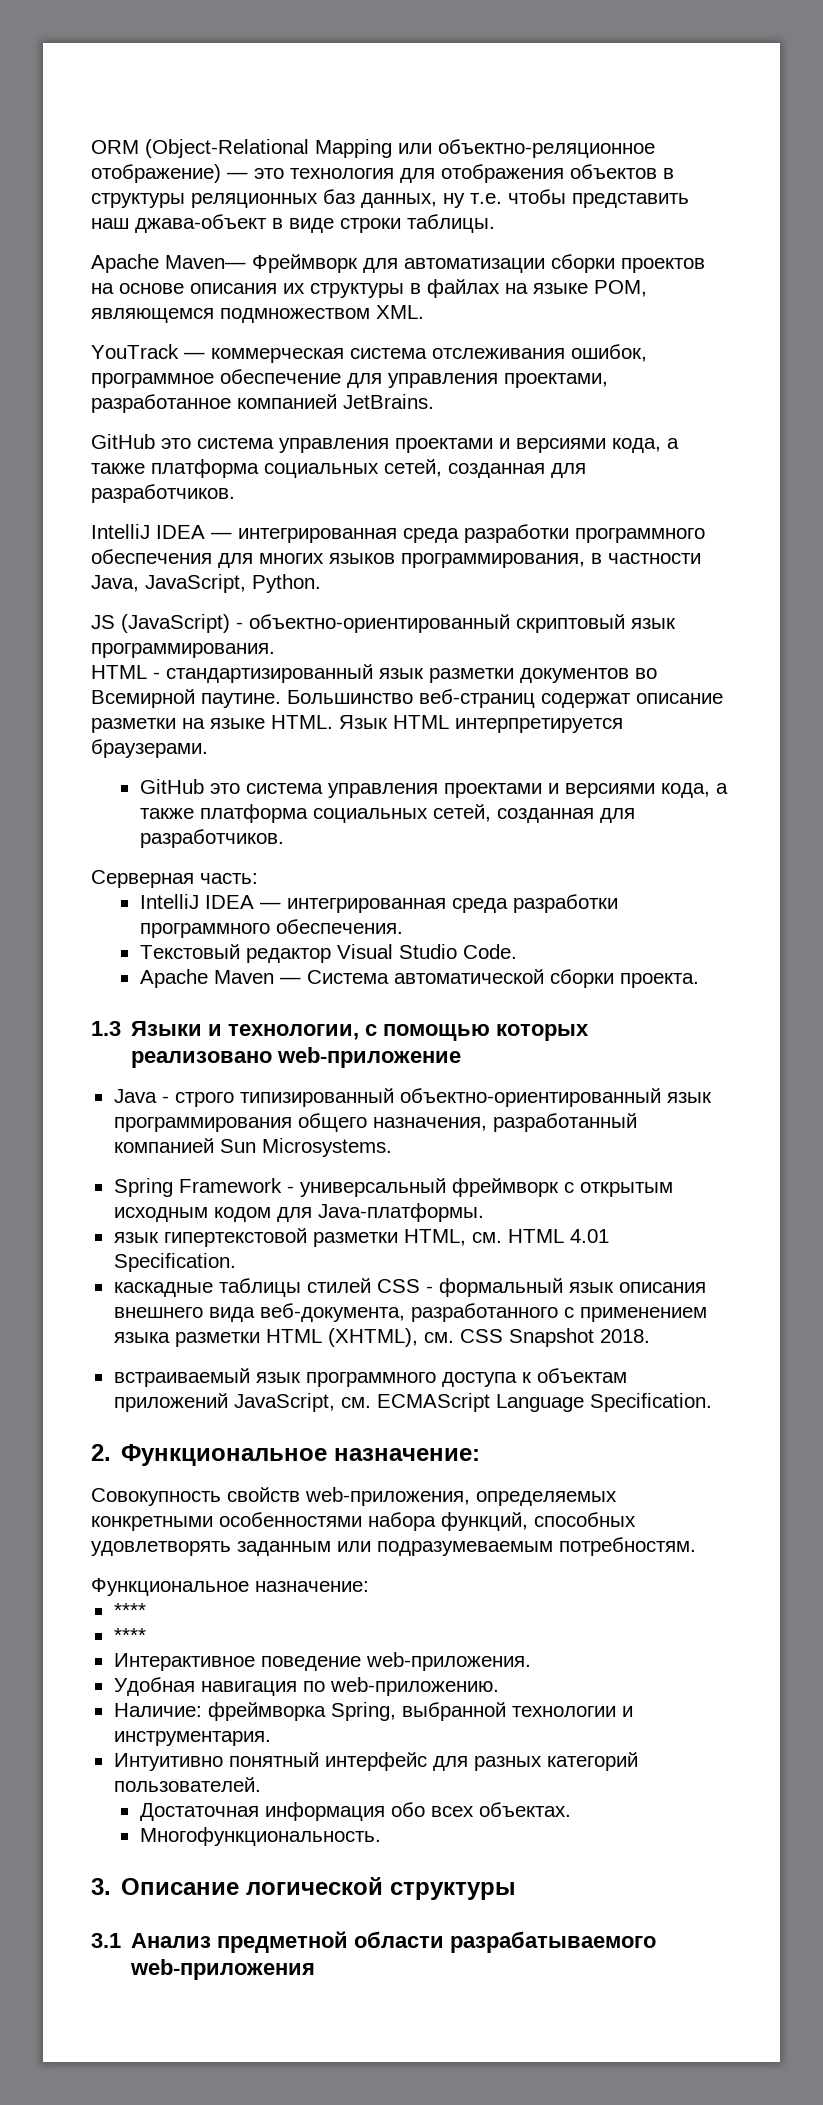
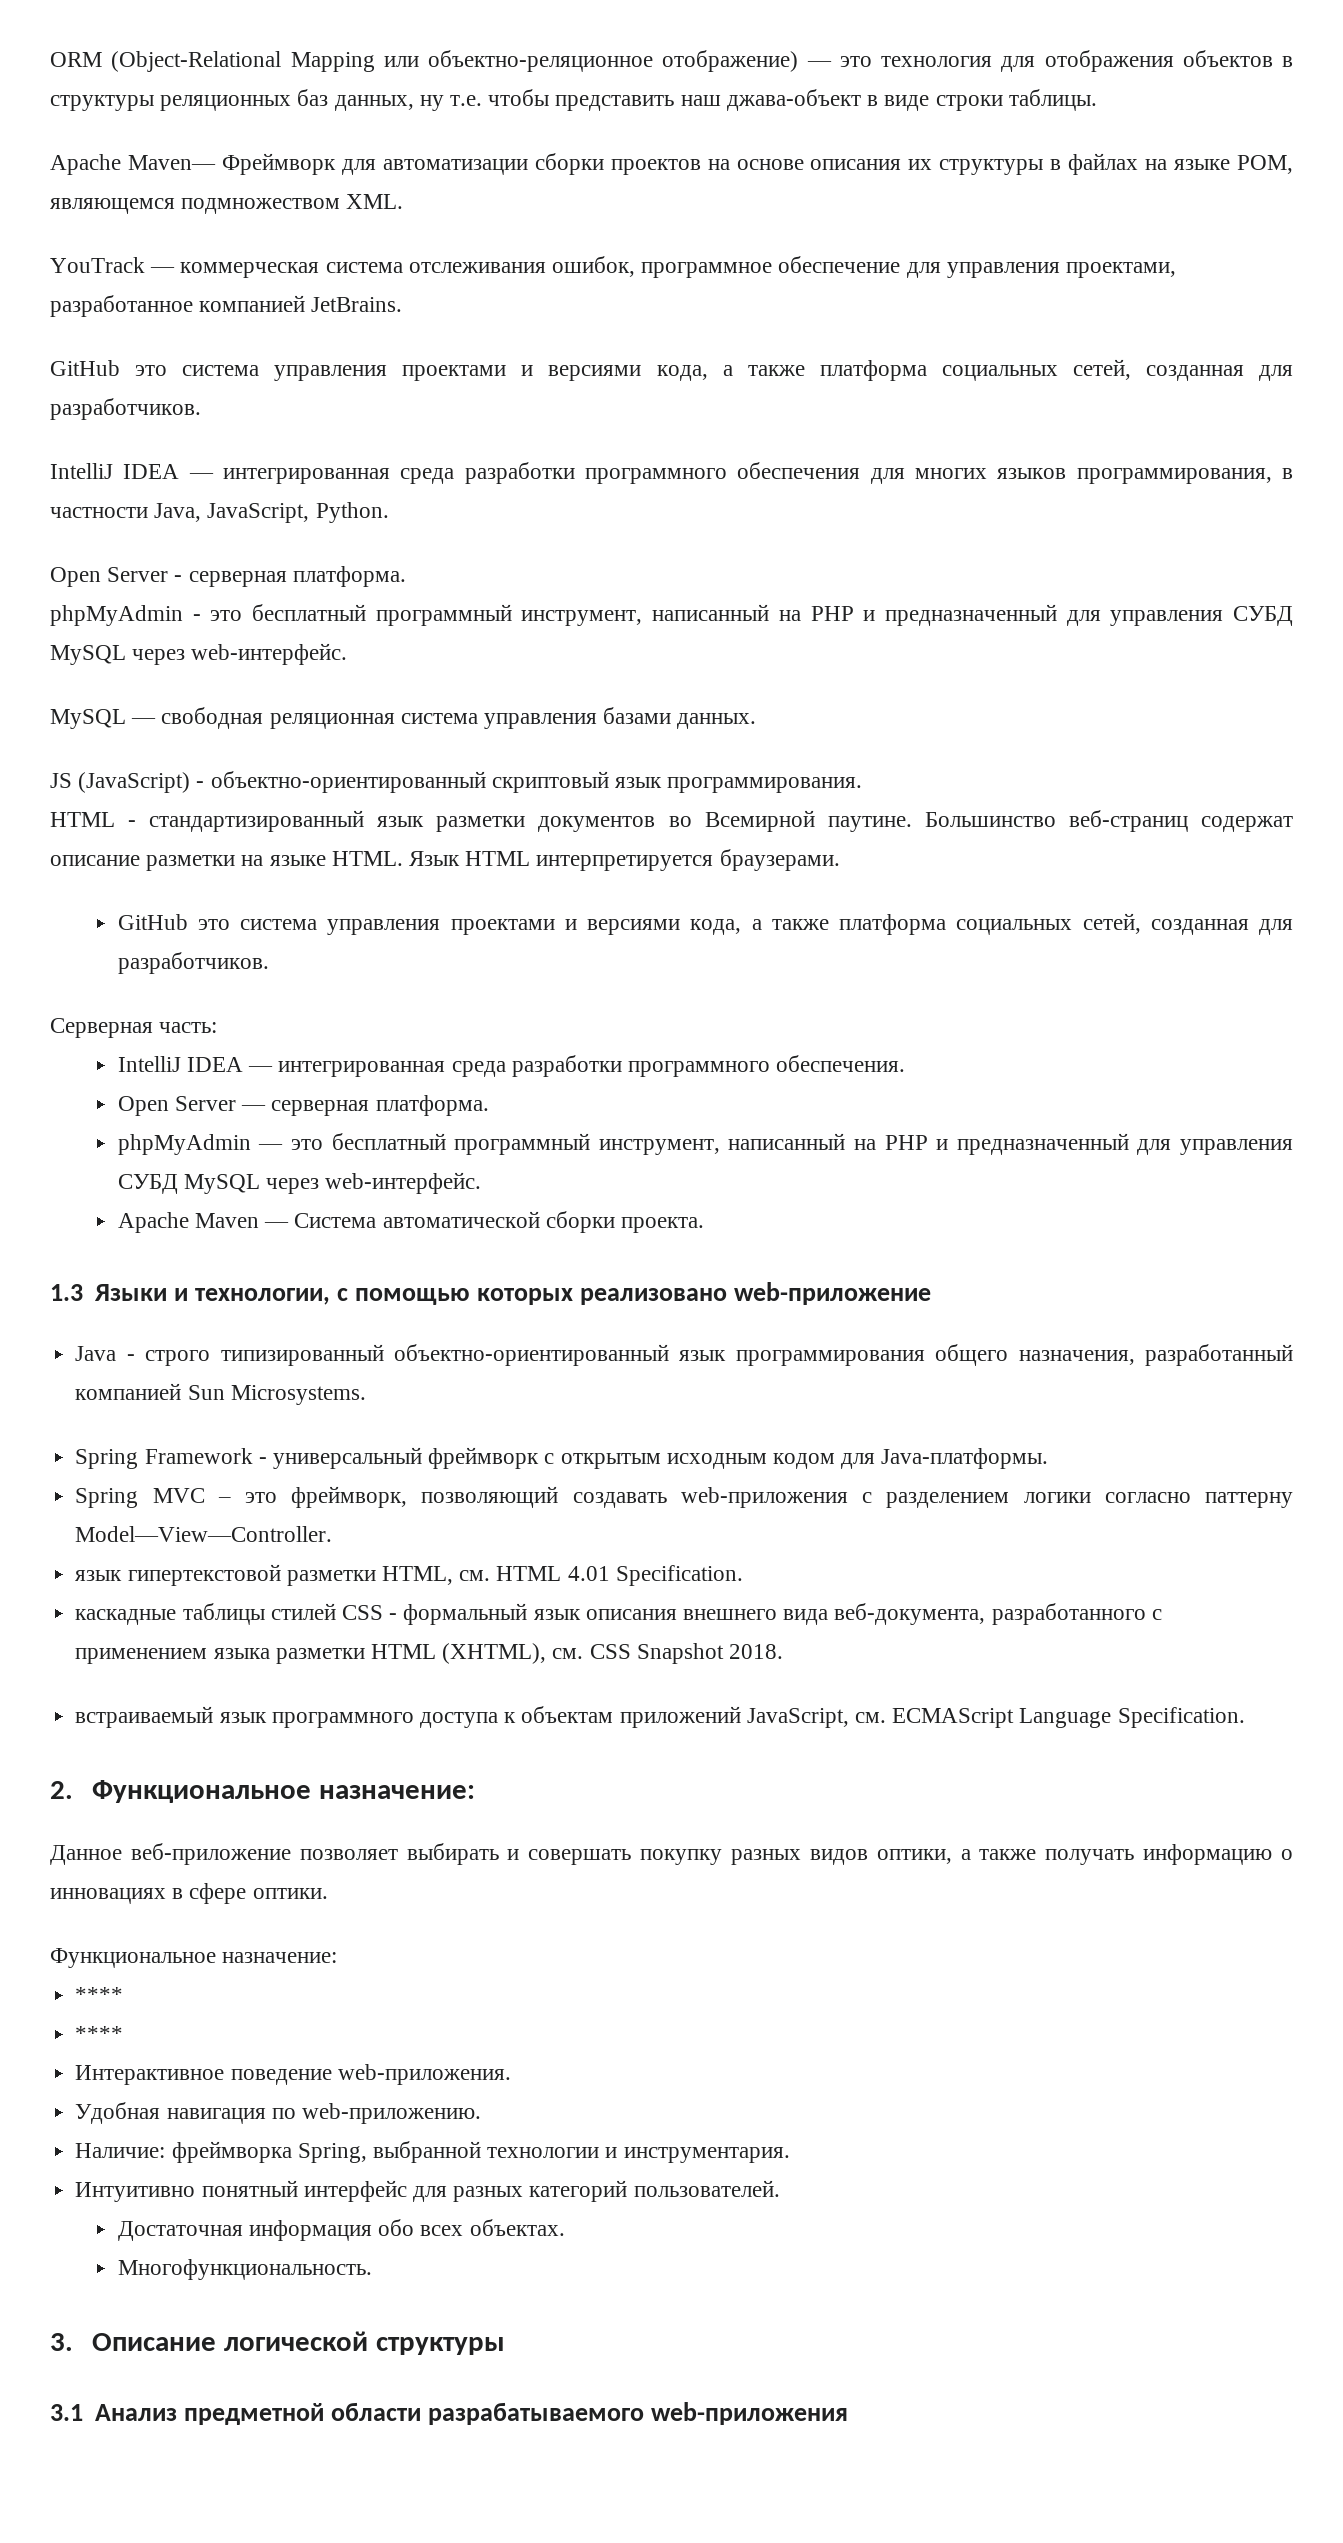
(321, 583) none -> [50,566,406,587] [50,604,1293,626] [50,643,348,665] [50,707,757,729] // Open Server - серверная платформа. // phpMyAdmin - это бесплатный программный инструмент, написанный на PHP и предназначенный для управления СУБД MySQL через web-интерфейс. // MySQL — свободная реляционная система управления базами данных.
[139,944,517,963] Текстовый редактор Visual Studio Code. -> [117,1095,489,1116] [117,1133,1294,1155] [117,1172,482,1194] Open Server — серверная платформа. // phpMyAdmin — это бесплатный программный инструмент, написанный на PHP и предназначенный для управления СУБД MySQL через web-интерфейс.
(484, 1212) none -> [75,1486,1293,1508] [75,1526,333,1542] // Spring MVC – это фреймворк, позволяющий создавать web-приложения с разделением логики согласно паттерну Model—View—Controller.
[91,1487,617,1506] [91,1512,636,1531] [91,1537,696,1556] Совокупность свойств web-приложения, определяемых конкретными особенностями набора функций, способных удовлетворять заданным или подразумеваемым потребностям. -> [50,1843,1294,1865] [50,1883,328,1904] Данное веб-приложение позволяет выбирать и совершать покупку разных видов оптики, а также получать информацию о инновациях в сфере оптики.

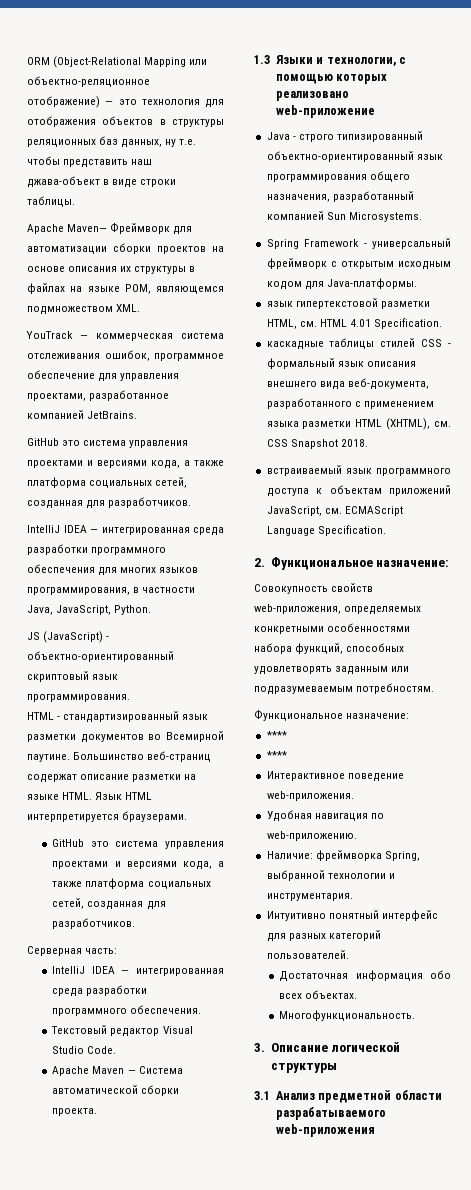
[50,566,406,587] [50,604,1293,626] [50,643,348,665] [50,707,757,729] // Open Server - серверная платформа. // phpMyAdmin - это бесплатный программный инструмент, написанный на PHP и предназначенный для управления СУБД MySQL через web-интерфейс. // MySQL — свободная реляционная система управления базами данных. -> (152, 610) none
[117,1095,489,1116] [117,1133,1294,1155] [117,1172,482,1194] Open Server — серверная платформа. // phpMyAdmin — это бесплатный программный инструмент, написанный на PHP и предназначенный для управления СУБД MySQL через web-интерфейс. -> [51,1025,193,1037] [52,1046,117,1054] Текстовый редактор Visual Studio Code.
[75,1486,1293,1508] [75,1526,333,1542] // Spring MVC – это фреймворк, позволяющий создавать web-приложения с разделением логики согласно паттерну Model—View—Controller. -> (417, 283) none
[50,1843,1294,1865] [50,1883,328,1904] Данное веб-приложение позволяет выбирать и совершать покупку разных видов оптики, а также получать информацию о инновациях в сфере оптики. -> [254,583,374,594] [254,604,422,615] [254,623,411,634] [254,643,405,654] [254,666,410,675] [254,683,435,695] Совокупность свойств web-приложения, определяемых конкретными особенностями набора функций, способных удовлетворять заданным или подразумеваемым потребностям.

